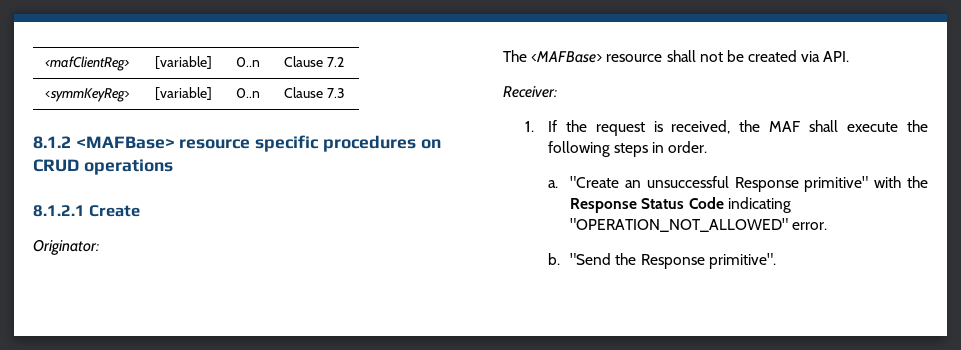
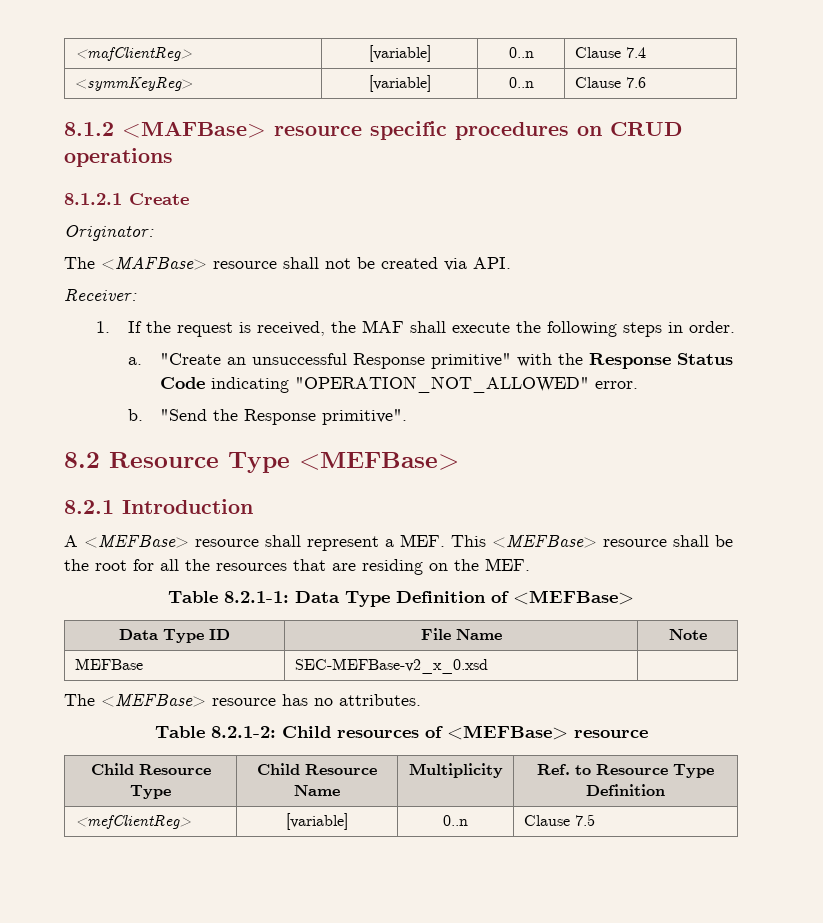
[326,57,344,67] 7.2 -> [625,47,646,58] 7.4
[326,88,345,98] 7.3 -> [625,77,646,88] 7.6
(776, 261) none -> [64,452,459,473] [64,499,253,514] [64,534,733,551] [64,558,530,575] [168,590,634,607] [119,629,231,643] [420,628,502,640] [668,629,707,640] [74,658,143,670] [294,658,488,674] [64,693,421,707] [154,725,648,740] [90,763,211,775] [130,785,171,799] [257,763,377,775] [294,785,340,796] [408,763,503,778] [537,764,714,778] [586,784,665,796] [74,815,191,829] [286,813,348,830] [443,815,468,826] [523,814,595,826] // 8.2 Resource Type <MEFBase> // 8.2.1 Introduction // A <MEFBase> resource shall represent a MEF. This <MEFBase> resource shall be the root for all the resources that are residing on the MEF. // Table 8.2.1-1: Data Type Definition of <MEFBase> // Data Type ID | File Name | Note // MEFBase | SEC-MEFBase-v2_x_0.xsd | // The <MEFBase> resource has no attributes. // Table 8.2.1-2: Child resources of <MEFBase> resource // Child Resource Type | Child Resource Name | Multiplicity | Ref. to Resource Type Definition // <mefClientReg> | [variable] | 0..n | Clause 7.5

